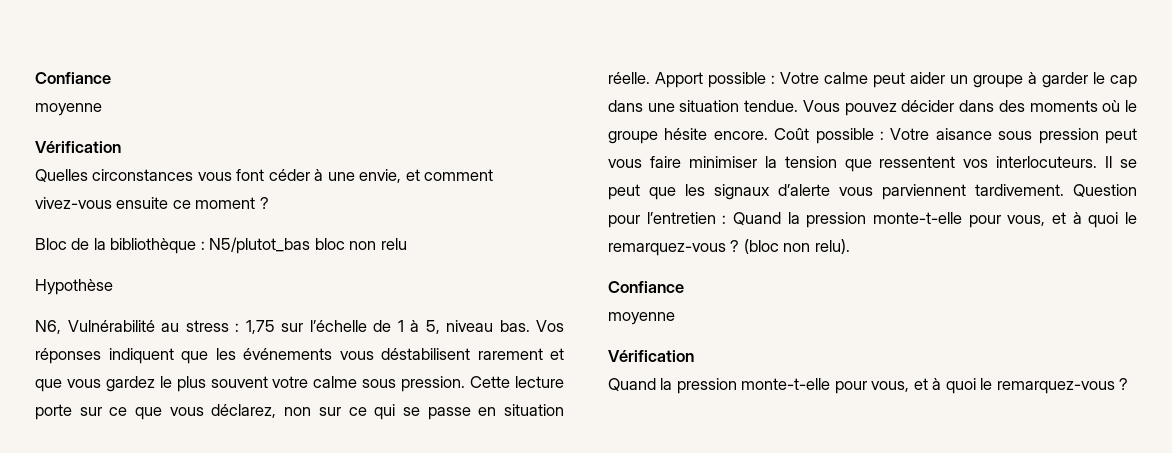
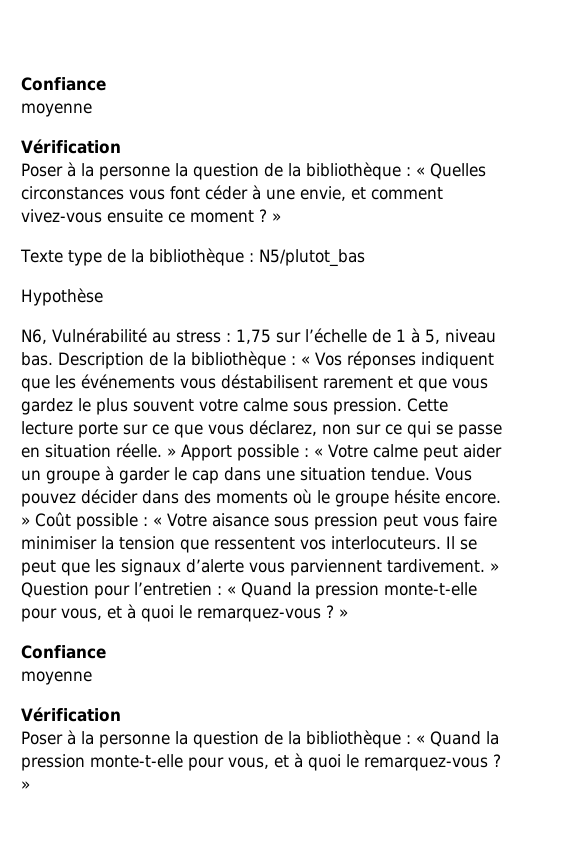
[35,72,111,84] [35,103,102,116] [35,141,121,153] Confiance // moyenne // Vérification // -> [21,77,106,91] [21,103,92,117] [21,139,121,154] [21,162,425,180] Confiance // moyenne // Vérification // Poser à la personne la question de la bibliothèque : «
[35,238,67,250] // Bloc -> [272,213,281,222] [20,249,102,266] » // Texte type
[314,238,407,250] bloc non relu -> (365, 258) none
(530, 326) none -> [58,351,310,369] Description de la bibliothèque : «
(650, 78) none -> [167,448,176,457] »
(775, 79) none -> [314,448,323,457] «
(768, 135) none -> [21,517,30,526] »
(884, 135) none -> [153,517,162,526] «
(1064, 190) none -> [490,563,499,572] »
(727, 219) none -> [227,586,236,595] «
[743,239,850,254] [608,281,684,293] [608,312,675,325] [608,350,694,362] (bloc non relu). // Confiance // moyenne // Vérification // -> [339,609,348,618] [21,645,106,659] [21,671,92,685] [21,707,121,722] [21,730,425,748] » // Confiance // moyenne // Vérification // Poser à la personne la question de la bibliothèque : «
(1129, 384) none -> [21,781,30,790] »

